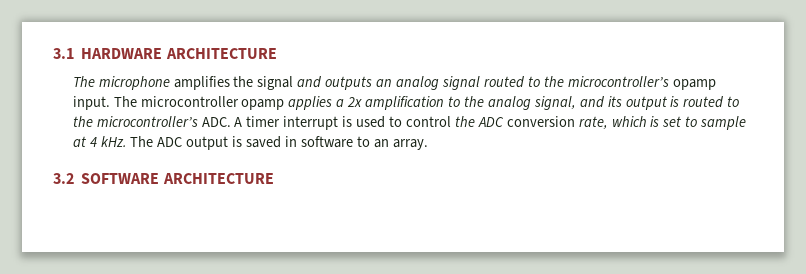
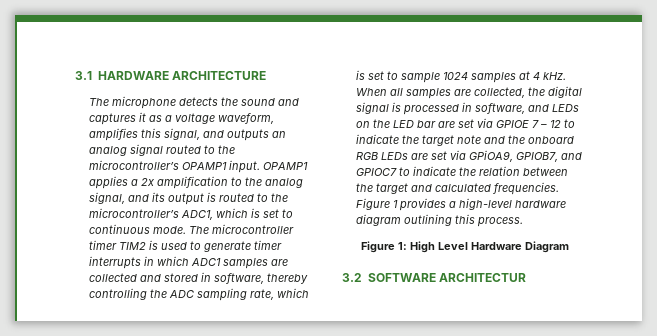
[173,76,294,90] amplifies the signal -> [178,97,299,106] [88,112,274,125] [88,128,200,141] detects the sound and captures it as a voltage waveform, amplifies this signal,
[672,79,716,90] [72,96,285,110] opamp input. The microcontroller opamp -> [181,160,308,173] OPAMP1 input. OPAMP1
[201,116,451,130] ADC. A timer interrupt is used to control -> [180,208,293,220] [88,224,294,234] [88,240,282,252] [88,256,288,269] [88,272,308,284] [88,288,147,300] ADC1, which is set to continuous mode. The microcontroller timer TIM2 is used to generate timer interrupts in which ADC1 samples are collected and stored in software, thereby controlling
[506,116,575,127] conversion -> [196,288,247,301] sampling
(747, 123) none -> [442,72,516,83] 1024 samples
[130,136,428,150] The ADC output is saved in software to an array. -> [355,86,582,99] [355,102,579,115] [355,118,575,128] [355,134,574,146] [355,150,582,162] [355,166,568,176] [355,182,559,195] [355,198,566,211] [355,214,523,227] [360,241,569,253] When all samples are collected, the digital signal is processed in software, and LEDs on the LED bar are set via GPIOE 7 – 12 to indicate the target note and the onboard RGB LEDs are set via GPiOA9, GPIOB7, and GPIOC7 to indicate the relation between the target and calculated frequencies. Figure 1 provides a high-level hardware diagram outlining this process. // Figure 1: High Level Hardware Diagram
[162,173,274,184] ARCHITECTURE -> [438,273,526,282] ARCHITECTUR

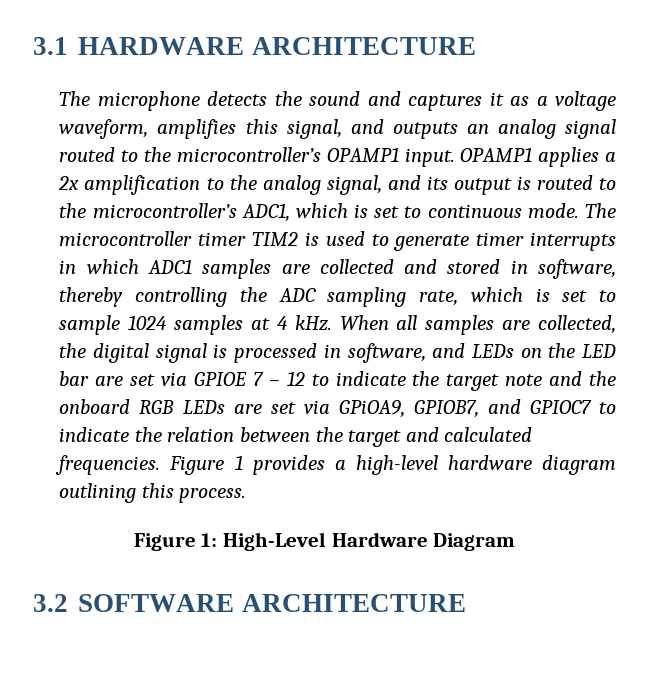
[409,241,468,253] High Level -> [223,532,326,551] High-Level
[438,273,526,282] ARCHITECTUR -> [241,594,466,612] ARCHITECTURE

